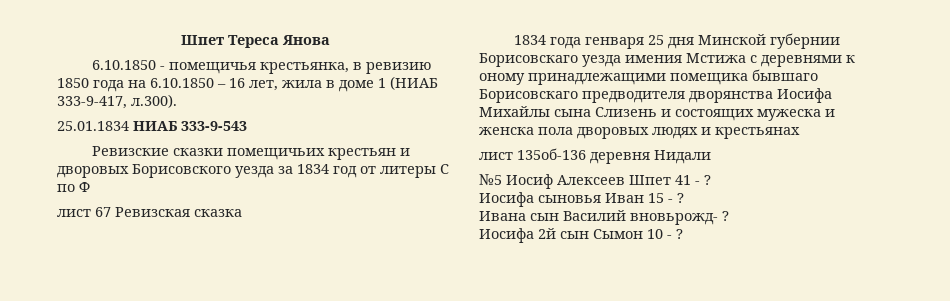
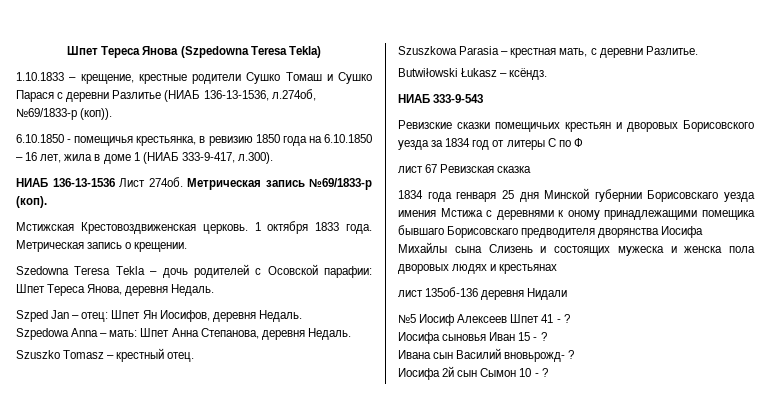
(330, 40) none -> [180,46,321,58] [16,72,372,84] [16,89,316,102] [16,108,113,120] (Szpedowna Teresa Tekla) // 1.10.1833 – крещение, крестные родители Сушко Томаш и Сушко Парася с деревни Разлитье (НИАБ 136-13-1536, л.274об, №69/1833-р (коп)).
[57,121,129,131] 25.01.1834 -> [16,177,372,190] [16,196,47,208] [16,221,372,234] [16,240,188,252] [16,264,372,278] [16,284,215,296] [16,310,302,322] [16,328,351,340] [16,348,195,362] [398,46,698,58] [398,68,548,80] НИАБ 136-13-1536 Лист 274об. Метрическая запись №69/1833-р (коп). // Мстижская Крестовоздвиженская церковь. 1 октября 1833 года. Метрическая запись о крещении. // Szedowna Teresa Tekla – дочь родителей с Осовской парафии: Шпет Тереса Янова, деревня Недаль. // Szped Jan – отец: Шпет Ян Иосифов, деревня Недаль. // Szpedowa Anna – мать: Шпет Анна Степанова, деревня Недаль. // Szuszko Tomasz – крестный отец. // Szuszkowa Parasia – крестная мать, с деревни Разлитье. // Butwiłowski Łukasz – ксёндз. //

